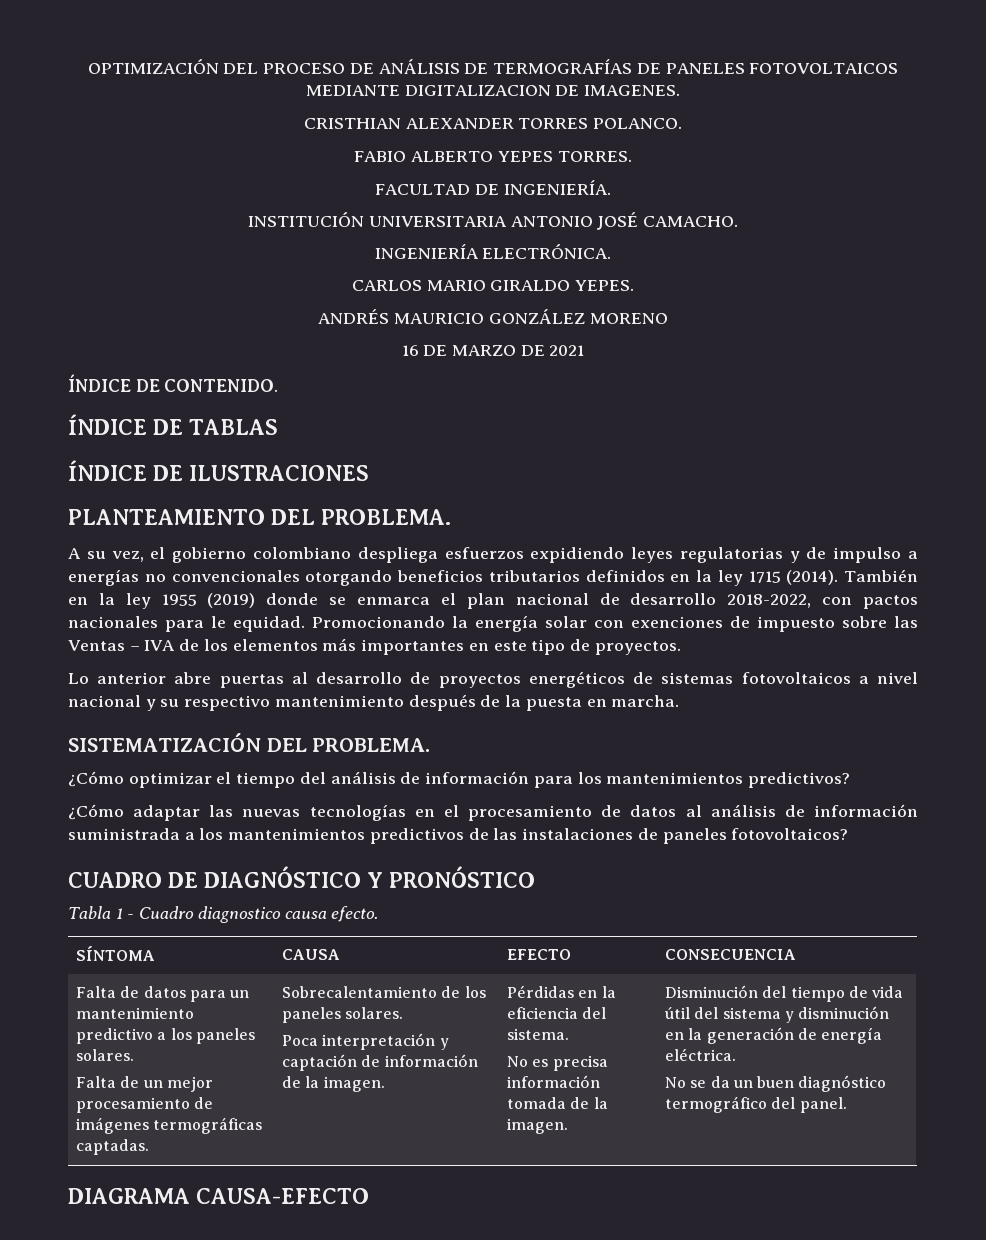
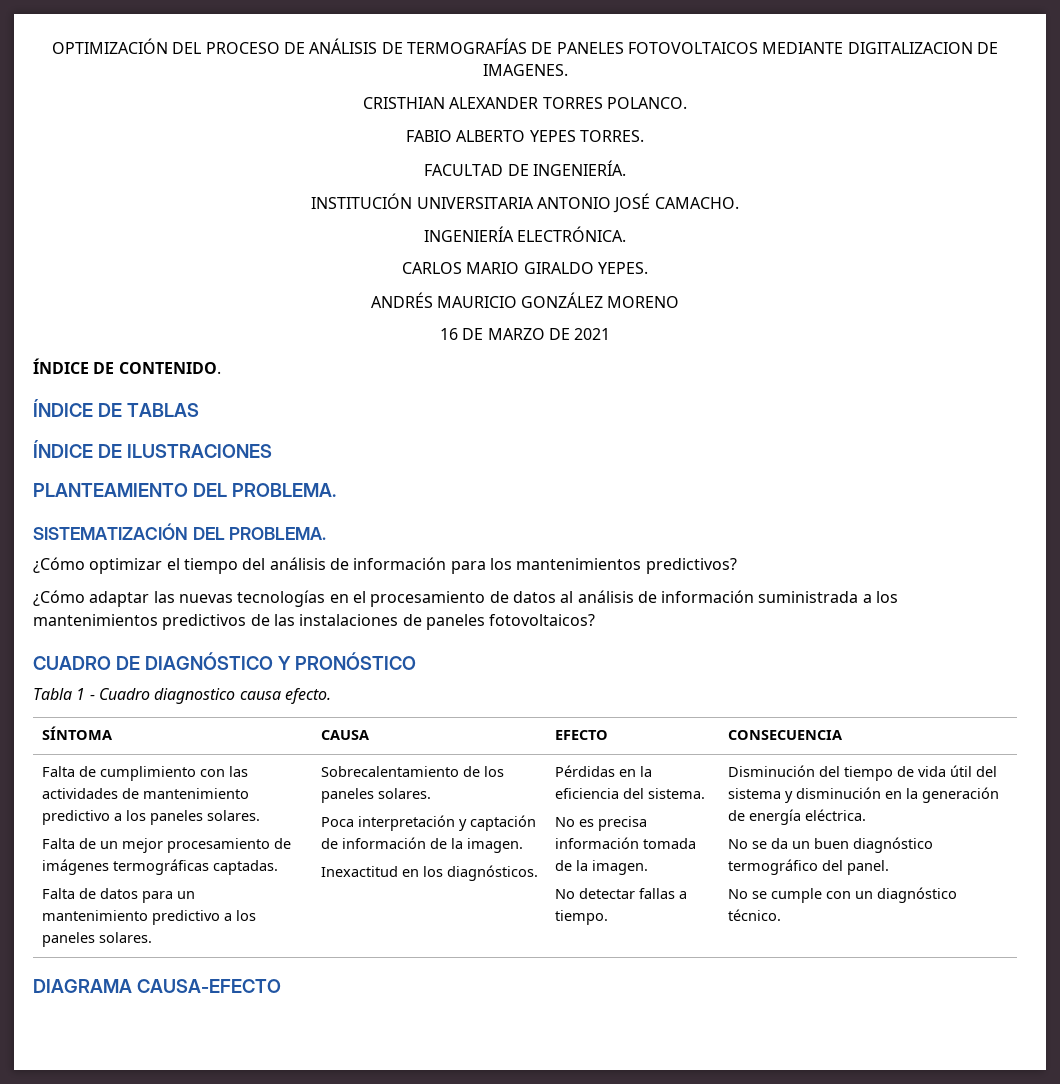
[68,547,919,563] [68,569,919,586] [68,593,919,609] [68,615,918,632] [68,638,681,655] [68,671,919,688] [68,694,680,711] // A su vez, el gobierno colombiano despliega esfuerzos expidiendo leyes regulatorias y de impulso a energías no convencionales otorgando beneficios tributarios definidos en la ley 1715 (2014). También en la ley 1955 (2019) donde se enmarca el plan nacional de desarrollo 2018-2022, con pactos nacionales para le equidad. Promocionando la energía solar con exenciones de impuesto sobre las Ventas – IVA de los elementos más importantes en este tipo de proyectos. // Lo anterior abre puertas al desarrollo de proyectos energéticos de sistemas fotovoltaicos a nivel nacional y su respectivo mantenimiento después de la puesta en marcha. -> (336, 490) none
[143,986,250,1002] datos para un -> [99,766,248,781] [41,788,139,799] cumplimiento con las actividades de
(149, 1147) none -> [41,888,195,903] [41,910,256,925] [41,932,152,947] // Falta de datos para un mantenimiento predictivo a los paneles solares.
(385, 1084) none -> [320,865,538,881] // Inexactitud en los diagnósticos.
(568, 1126) none -> [554,888,687,899] [554,910,608,925] // No detectar fallas a tiempo.
(847, 1105) none -> [727,887,957,903] [727,909,781,921] // No se cumple con un diagnóstico técnico.

